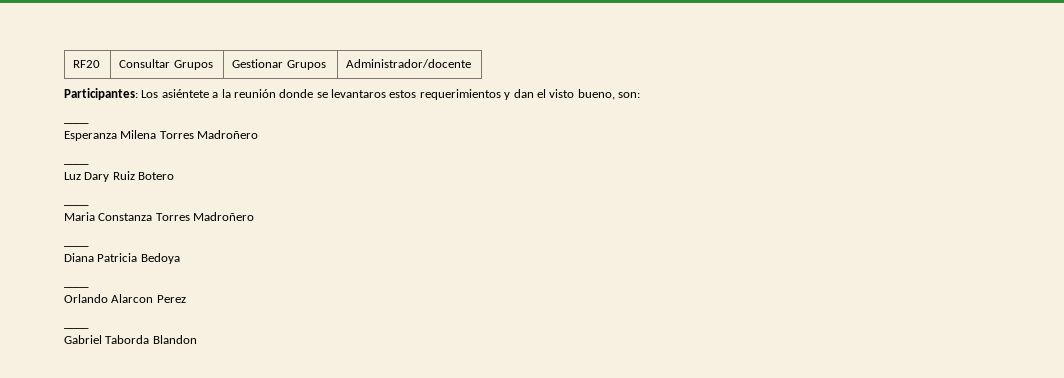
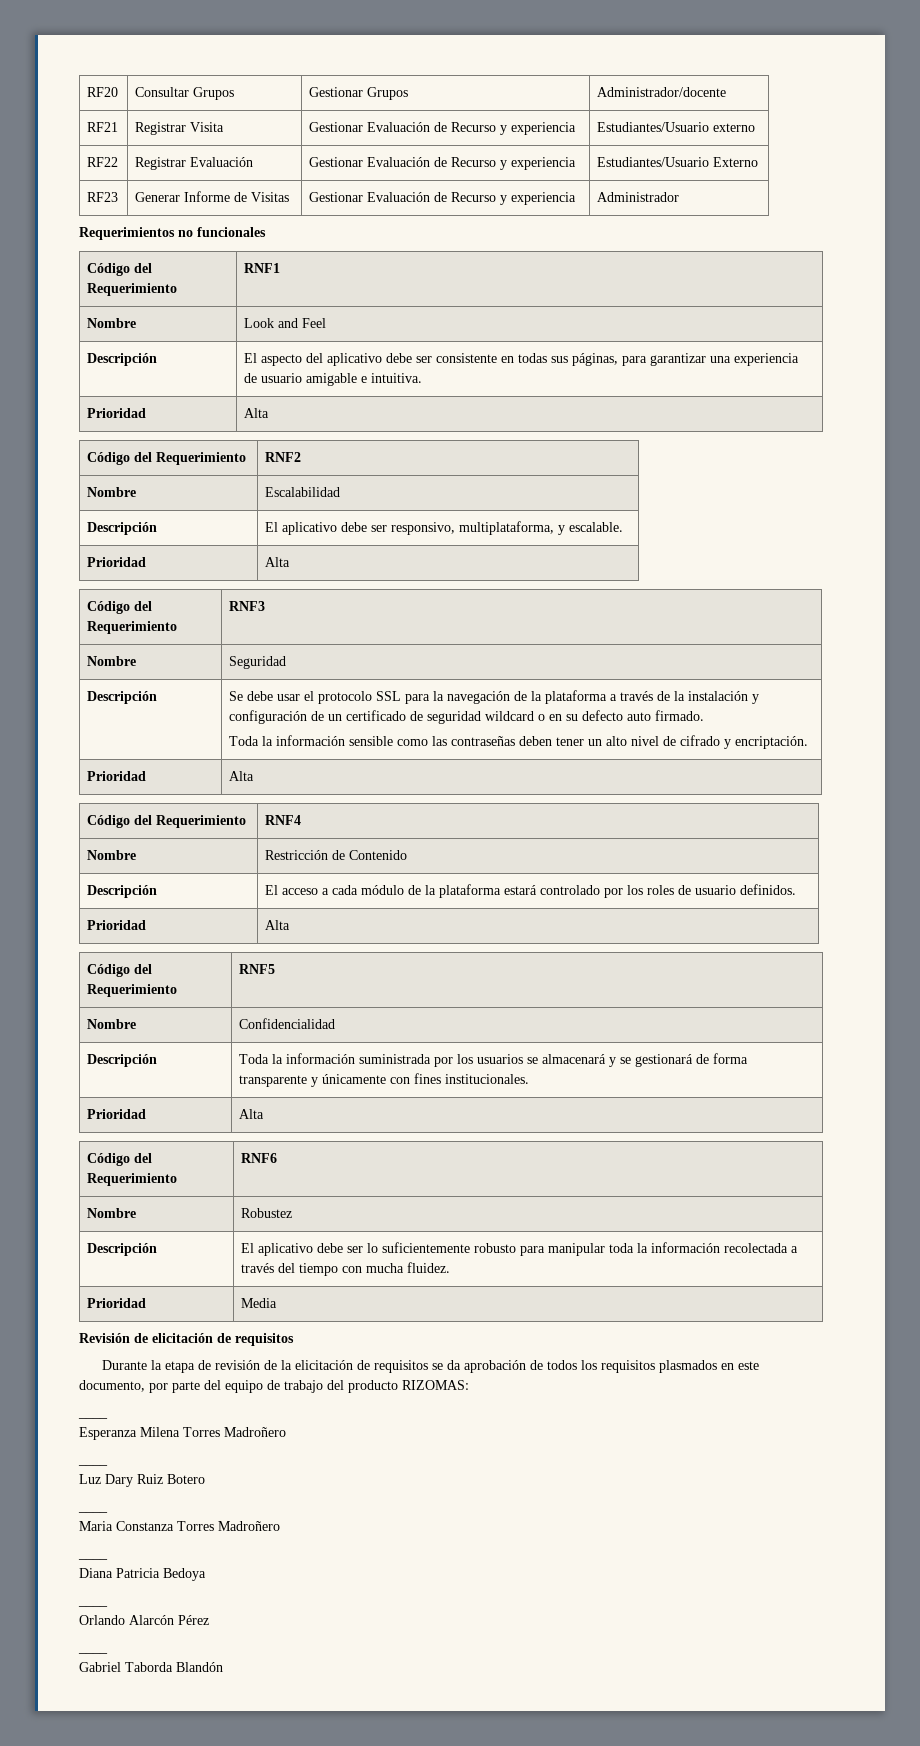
[64,88,640,100] // Participantes: Los asiéntete a la reunión donde se levantaros estos requerimientos y dan el visto bueno, son: -> [87,122,119,132] [135,122,225,135] [309,122,577,135] [597,122,756,132] [87,157,119,167] [135,157,254,170] [309,157,577,170] [597,157,759,167] [87,192,119,202] [135,191,290,202] [309,192,577,205] [597,192,680,202] [79,227,266,240] [87,263,153,276] [87,283,178,296] [244,263,281,273] [87,318,137,328] [244,318,327,328] [87,353,158,366] [244,353,800,366] [244,373,423,386] [87,408,147,418] [244,408,270,418] [87,452,247,465] [265,452,302,462] [87,487,137,497] [265,487,341,497] [87,522,158,535] [265,521,624,535] [87,557,147,567] [265,557,291,567] [87,601,153,614] [87,621,178,634] [229,601,266,611] [87,656,137,666] [229,656,287,669] [87,691,158,704] [229,690,760,704] [229,710,705,724] [229,735,809,749] [87,771,147,781] [229,771,255,781] [87,815,247,828] [265,815,302,825] [87,850,137,860] [265,850,408,860] [87,885,158,898] [265,884,797,898] [87,920,147,930] [265,920,291,930] [87,964,153,977] [87,984,178,997] [239,964,276,974] [87,1019,137,1029] [239,1018,336,1029] [87,1054,158,1067] [239,1053,749,1067] [239,1073,530,1087] [87,1109,147,1119] [239,1109,265,1119] [87,1153,153,1166] [87,1173,178,1186] [241,1153,278,1163] [87,1208,137,1218] [241,1208,293,1218] [87,1243,158,1256] [241,1242,799,1256] [241,1262,451,1276] [87,1298,147,1308] [241,1298,278,1308] [79,1333,294,1346] [102,1360,760,1373] [79,1380,469,1393] // RF21 | Registrar Visita | Gestionar Evaluación de Recurso y experiencia | Estudiantes/Usuario externo // RF22 | Registrar Evaluación | Gestionar Evaluación de Recurso y experiencia | Estudiantes/Usuario Externo // RF23 | Generar Informe de Visitas | Gestionar Evaluación de Recurso y experiencia | Administrador // Requerimientos no funcionales // Código del Requerimiento | RNF1 // Nombre | Look and Feel // Descripción | El aspecto del aplicativo debe ser consistente en todas sus páginas, para garantizar una experiencia de usuario amigable e intuitiva. // Prioridad | Alta // Código del Requerimiento | RNF2 // Nombre | Escalabilidad // Descripción | El aplicativo debe ser responsivo, multiplataforma, y escalable. // Prioridad | Alta // Código del Requerimiento | RNF3 // Nombre | Seguridad // Descripción | Se debe usar el protocolo SSL para la navegación de la plataforma a través de la instalación y configuración de un certificado de seguridad wildcard o en su defecto auto firmado. // Toda la información sensible como las contraseñas deben tener un alto nivel de cifrado y encriptación. // Prioridad | Alta // Código del Requerimiento | RNF4 // Nombre | Restricción de Contenido // Descripción | El acceso a cada módulo de la plataforma estará controlado por los roles de usuario definidos. // Prioridad | Alta // Código del Requerimiento | RNF5 // Nombre | Confidencialidad // Descripción | Toda la información suministrada por los usuarios se almacenará y se gestionará de forma transparente y únicamente con fines institucionales. // Prioridad | Alta // Código del Requerimiento | RNF6 // Nombre | Robustez // Descripción | El aplicativo debe ser lo suficientemente robusto para manipular toda la información recolectada a través del tiempo con mucha fluidez. // Prioridad | Media // Revisión de elicitación de requisitos // Durante la etapa de revisión de la elicitación de requisitos se da aprobación de todos los requisitos plasmados en este documento, por parte del equipo de trabajo del producto RIZOMAS:
[111,294,186,303] Alarcon Perez -> [129,1615,209,1625] Alarcón Pérez
[152,335,197,344] Blandon -> [176,1662,223,1672] Blandón

